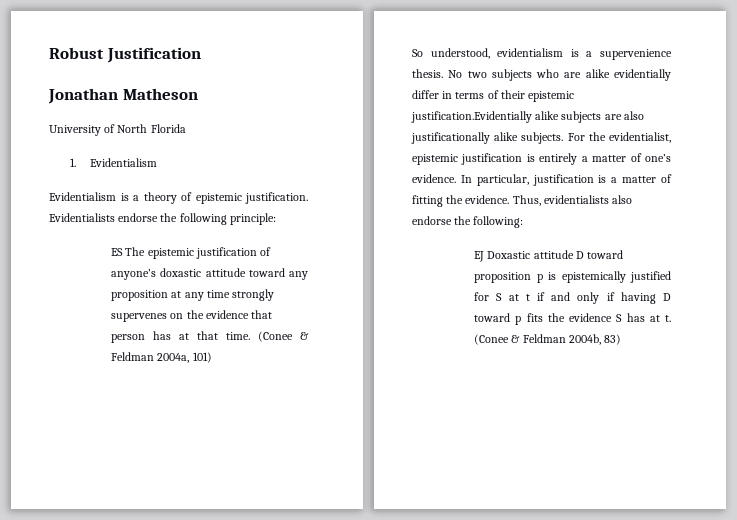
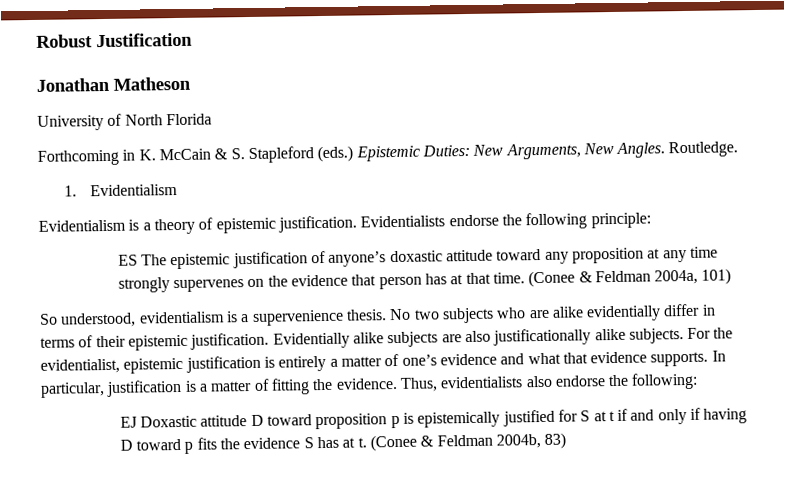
(186, 128) none -> [37,141,739,166] // Forthcoming in K. McCain & S. Stapleford (eds.) Epistemic Duties: New Arguments, New Angles. Routledge.
[411,111,532,123] justification.Evidentially -> [190,332,350,350] justification. Evidentially
[412,174,456,183] evidence. -> [439,351,709,367] evidence and what that evidence supports.

